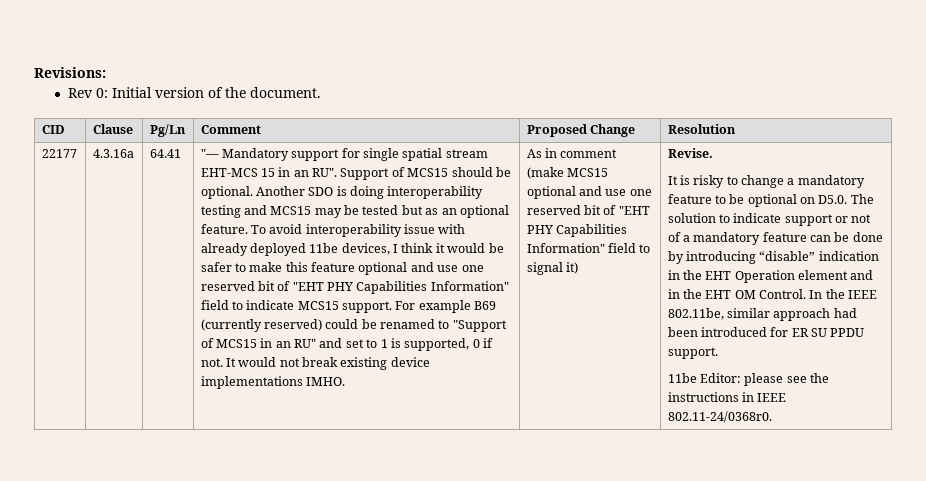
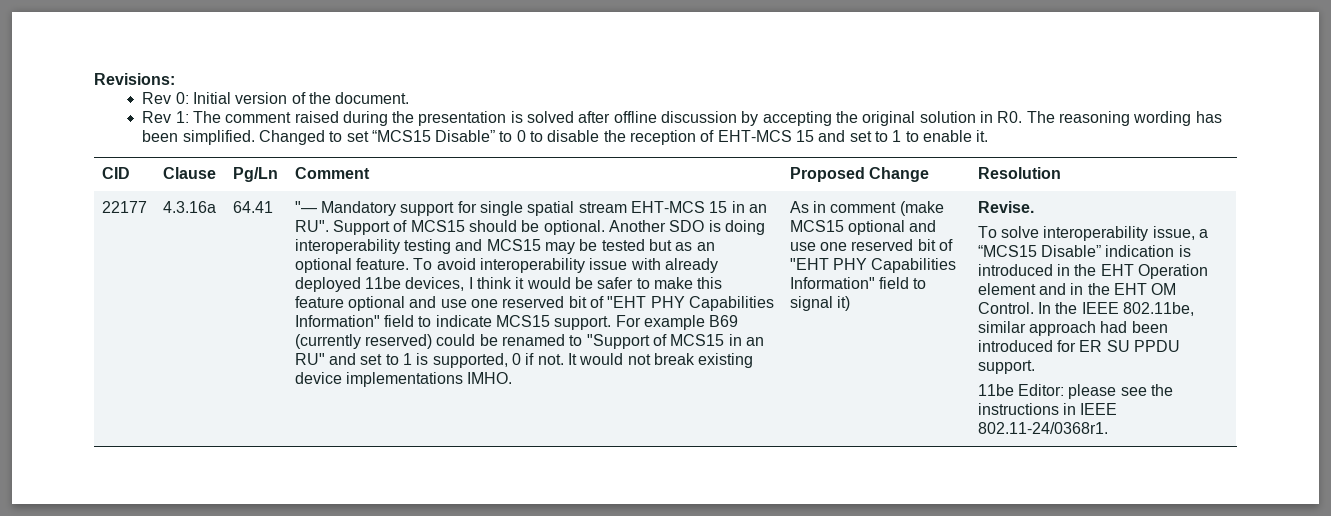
(321, 92) none -> [142,111,1222,126] [142,130,989,145] // Rev 1: The comment raised during the presentation is solved after offline discussion by accepting the original solution in R0. The reasoning wording has been simplified. Changed to set “MCS15 Disable” to 0 to disable the reception of EHT-MCS 15 and set to 1 to enable it.
[667,175,865,188] [667,194,874,207] [667,213,872,226] [667,232,883,245] [667,251,879,264] It is risky to change a mandatory feature to be optional on D5.0. The solution to indicate support or not of a mandatory feature can be done by introducing “disable” indication -> [977,226,1209,241] [977,245,1191,257] [977,264,1053,276] To solve interoperability issue, a “MCS15 Disable” indication is introduced
[667,411,772,423] 802.11-24/0368r0. -> [977,422,1108,434] 802.11-24/0368r1.

